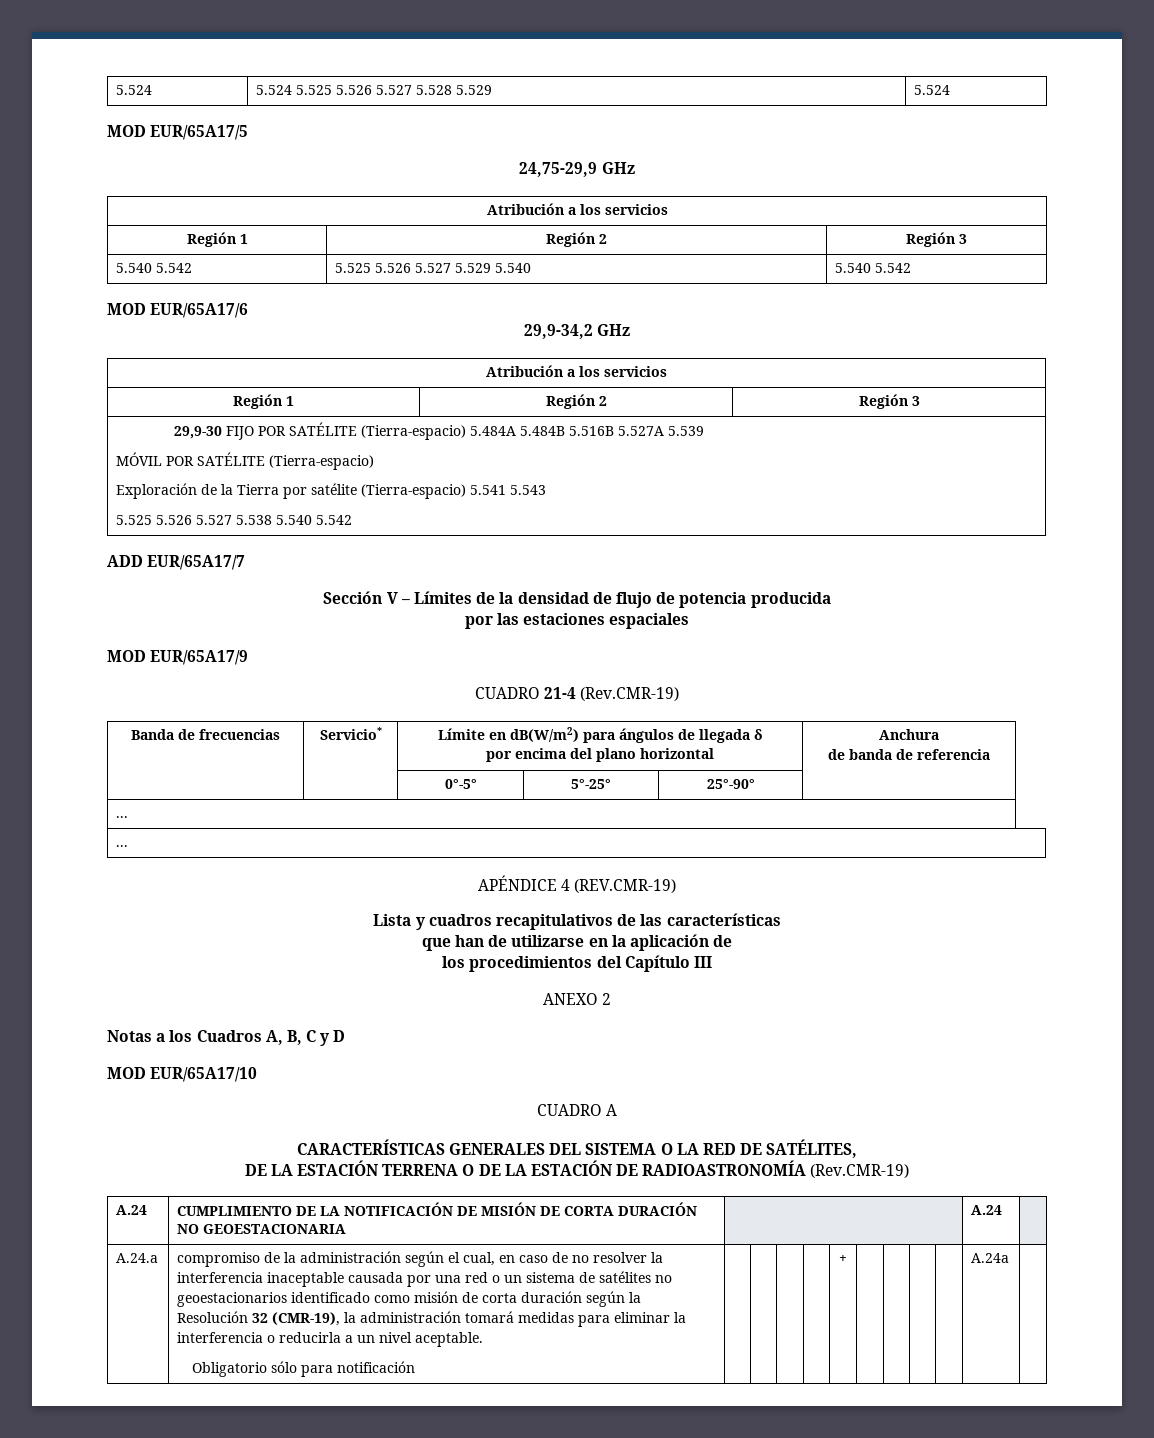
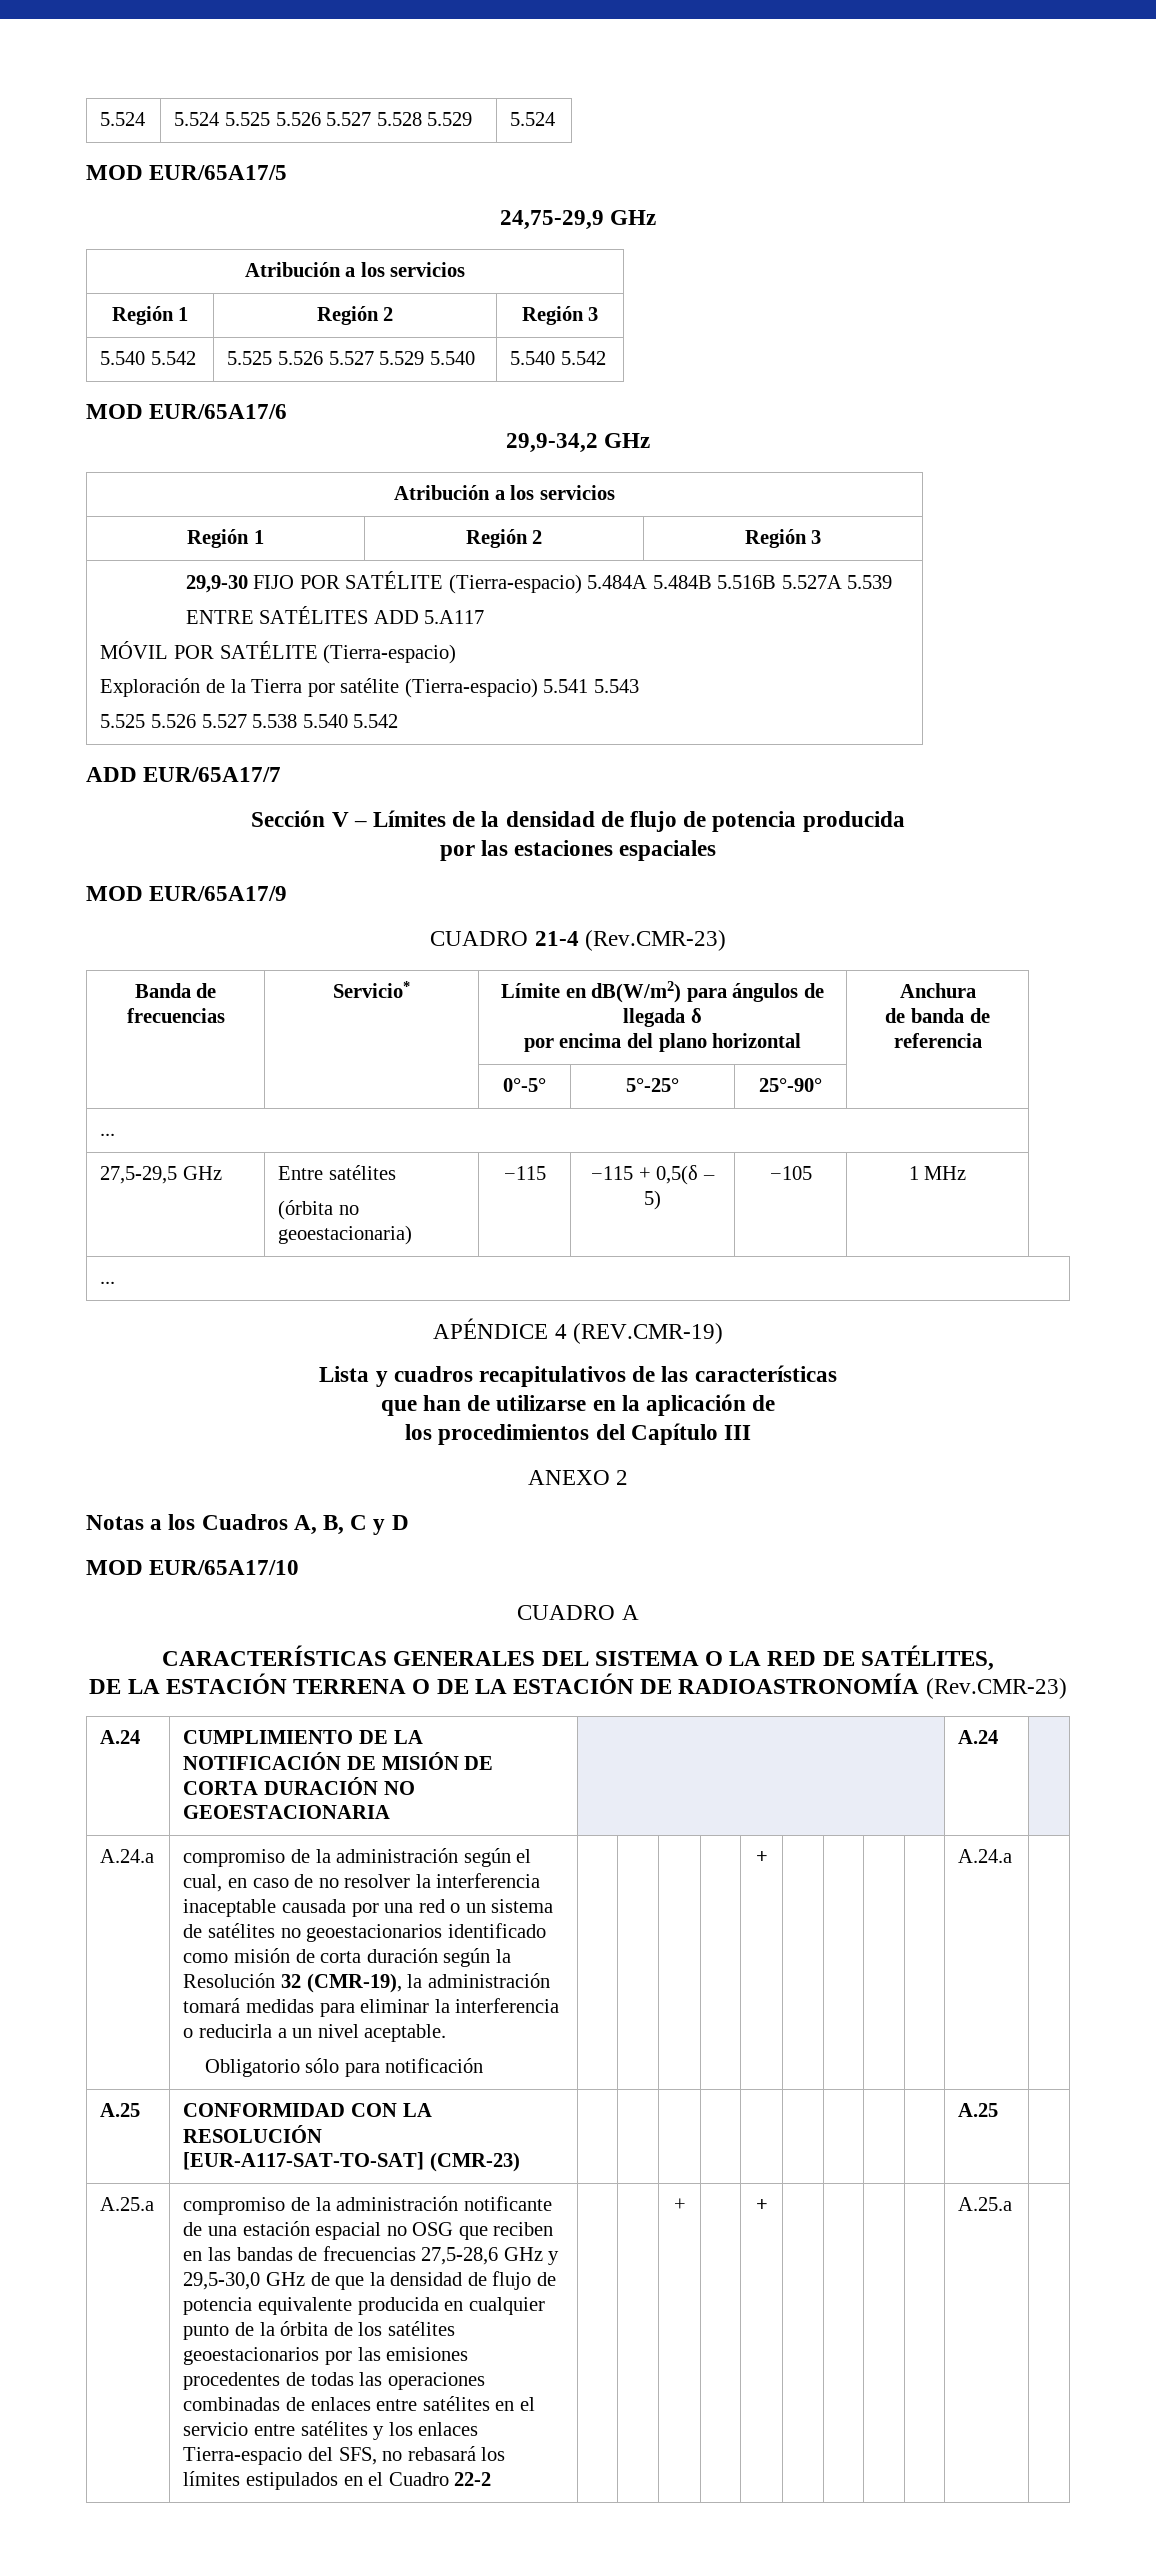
(704, 431) none -> [185,606,485,624] // ENTRE SATÉLITES ADD 5.A117
[580,687,680,701] (Rev.CMR-19) -> [584,930,726,951] (Rev.CMR-23)
(129, 817) none -> [100,1166,223,1184] [278,1165,397,1180] [278,1200,360,1220] [278,1225,413,1245] [503,1166,546,1180] [591,1165,715,1185] [644,1190,661,1210] [769,1166,812,1180] [908,1166,967,1180] // 27,5-29,5 GHz | Entre satélites // (órbita no geoestacionaria) | −115 | −115 + 0,5(δ – 5) | −105 | 1 MHz
[810,1164,910,1178] (Rev.CMR-19) -> [925,1678,1067,1699] (Rev.CMR-23)
[971,1253,1010,1263] A.24a -> [958,1849,1013,1863] [100,2103,141,2117] [183,2103,432,2117] [183,2125,323,2143] [183,2152,521,2172] [958,2103,999,2117] [100,2197,155,2211] [183,2196,552,2215] [183,2221,554,2240] [183,2246,560,2265] [183,2271,556,2290] [183,2297,545,2315] [183,2321,455,2340] [183,2347,469,2365] [183,2372,485,2390] [183,2396,535,2411] [183,2421,479,2440] [183,2446,506,2465] [183,2471,492,2490] [673,2198,686,2211] [755,2199,768,2211] [958,2197,1013,2211] A.24.a | // A.25 | CONFORMIDAD CON LA RESOLUCIÓN [EUR-A117-SAT-TO-SAT] (CMR-23) | | | | | | | | | | A.25 | // A.25.a | compromiso de la administración notificante de una estación espacial no OSG que reciben en las bandas de frecuencias 27,5-28,6 GHz y 29,5-30,0 GHz de que la densidad de flujo de potencia equivalente producida en cualquier punto de la órbita de los satélites geoestacionarios por las emisiones procedentes de todas las operaciones combinadas de enlaces entre satélites en el servicio entre satélites y los enlaces Tierra-espacio del SFS, no rebasará los límites estipulados en el Cuadro 22-2 | | | + | | + | | | | | A.25.a

